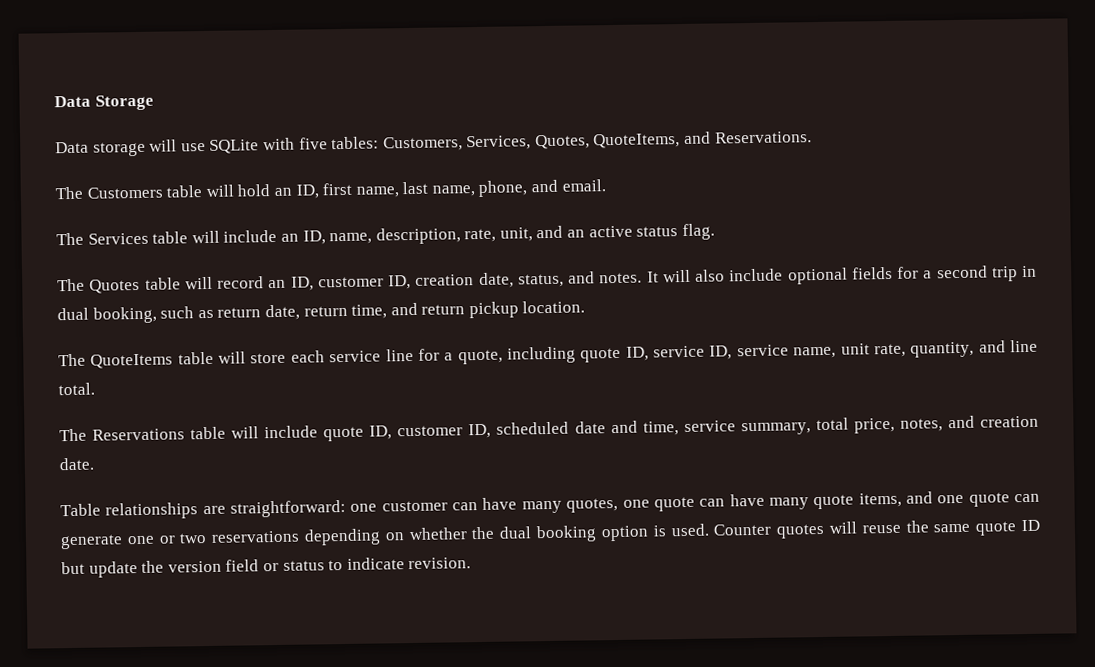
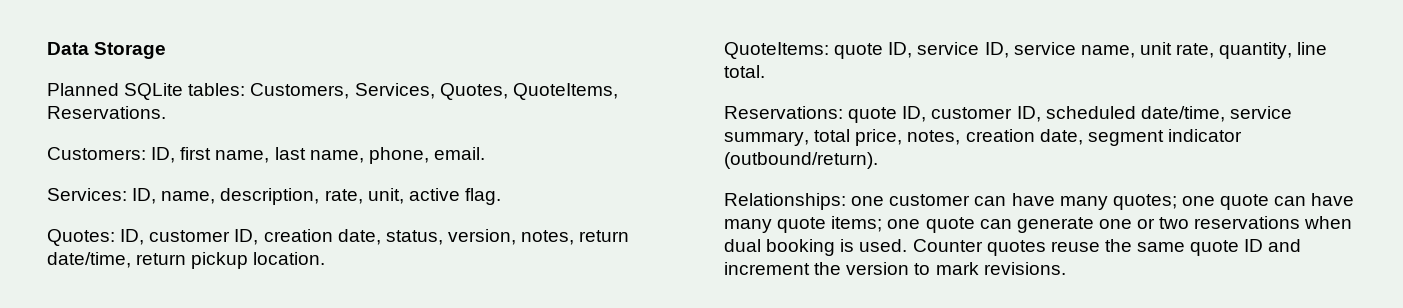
[55,137,328,157] Data storage will use SQLite with five -> [47,83,184,100] Planned SQLite
[684,131,712,144] and -> (618, 91) none
[55,184,292,200] The Customers table will hold an -> [47,147,146,160] Customers:
[531,179,559,193] and -> (429, 155) none
[56,229,299,246] The Services table will include an -> [47,188,127,201] Services:
[536,223,715,241] [57,276,287,294] and an active status flag. // The Quotes table will record an -> [408,188,501,205] [47,229,115,246] active flag. // Quotes:
[568,265,1037,285] [57,300,586,324] [58,346,577,369] and notes. It will also include optional fields for a second trip in dual booking, such as return date, return time, and return pickup location. // The QuoteItems table will store each service line for a quote, including -> [447,229,630,245] [47,252,326,269] [724,42,829,59] version, notes, return date/time, return pickup location. // QuoteItems:
[978,340,1006,353] and -> (1293, 50) none
[59,425,319,442] The Reservations table will include -> [724,106,843,119] Reservations:
[574,420,679,436] date and time, -> [1140,106,1225,122] date/time,
[947,415,1039,429] [59,457,94,471] [60,499,347,520] and creation date. // Table relationships are straightforward: -> [965,129,1242,146] [724,152,878,169] [724,193,846,210] creation date, segment indicator (outbound/return). // Relationships:
[566,497,619,513] quotes, -> [1112,194,1177,210] quotes;
[858,491,933,508] items, and -> [831,216,883,232] items;
[304,526,496,546] depending on whether the -> [1304,216,1353,229] when
[600,525,649,542] option -> (836, 247) none
[828,521,857,534] will -> (1046, 248) none
[61,557,472,578] but update the version field or status to indicate revision. -> [1268,239,1302,252] [724,262,1066,275] and increment the version to mark revisions.

